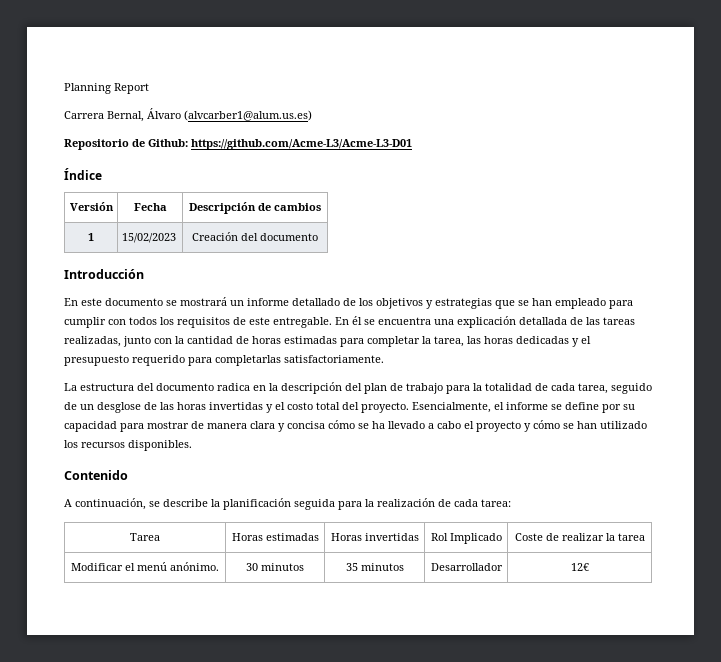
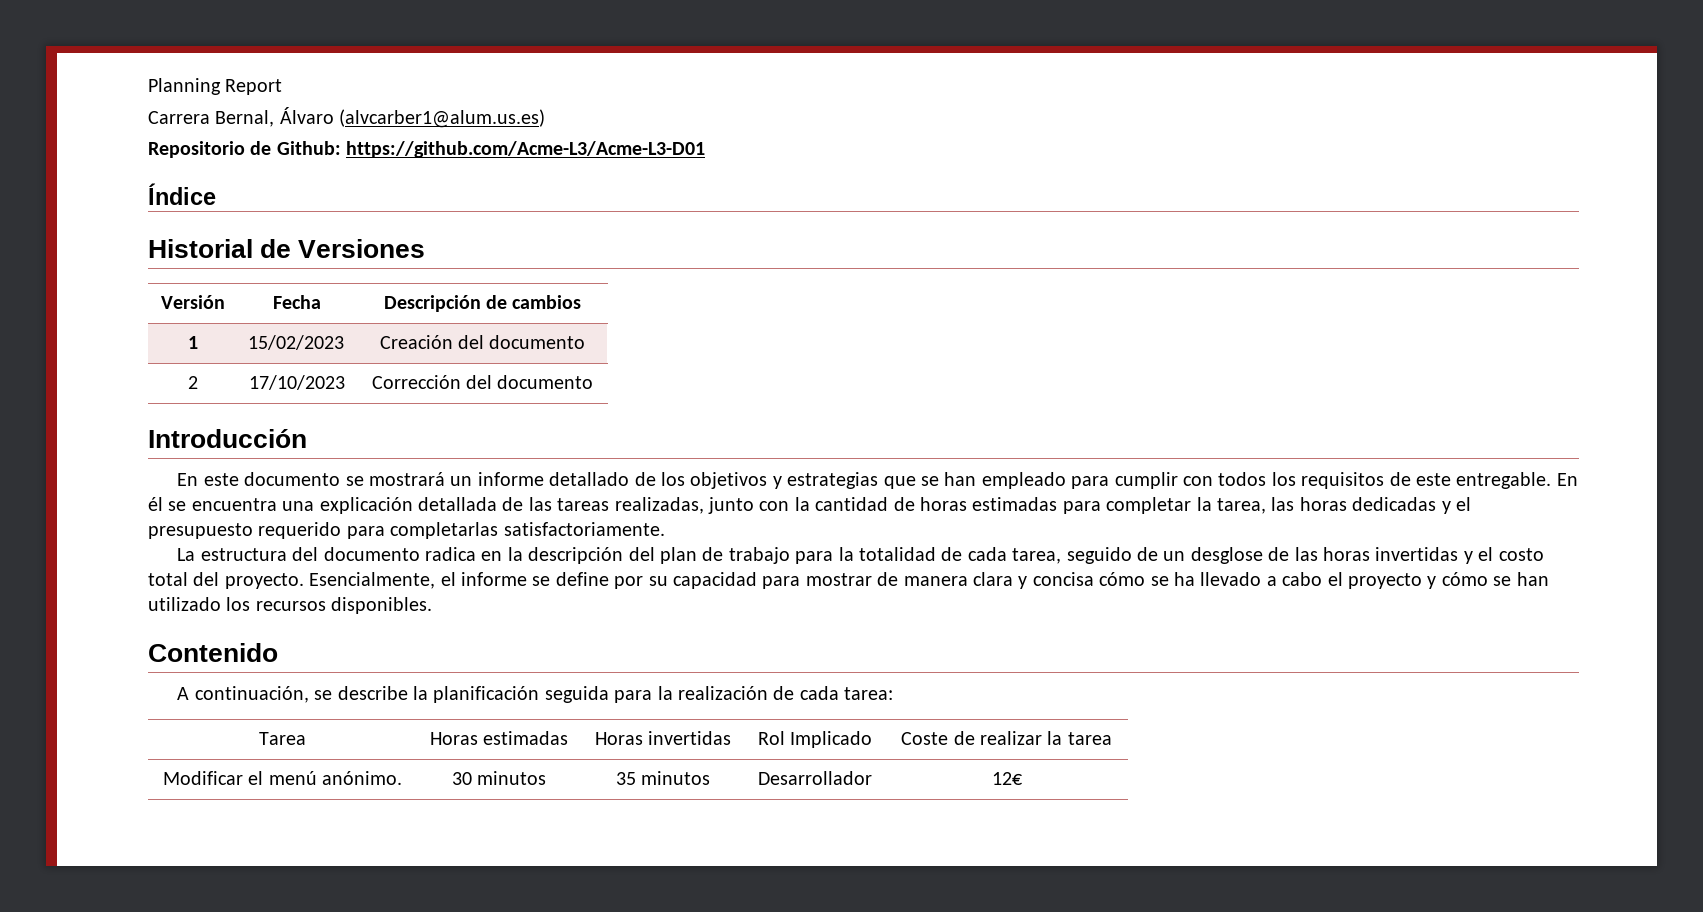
(102, 174) none -> [148,239,426,258] // Historial de Versiones
(318, 237) none -> [187,376,198,389] [249,375,345,390] [371,375,594,389] // 2 | 17/10/2023 | Corrección del documento

